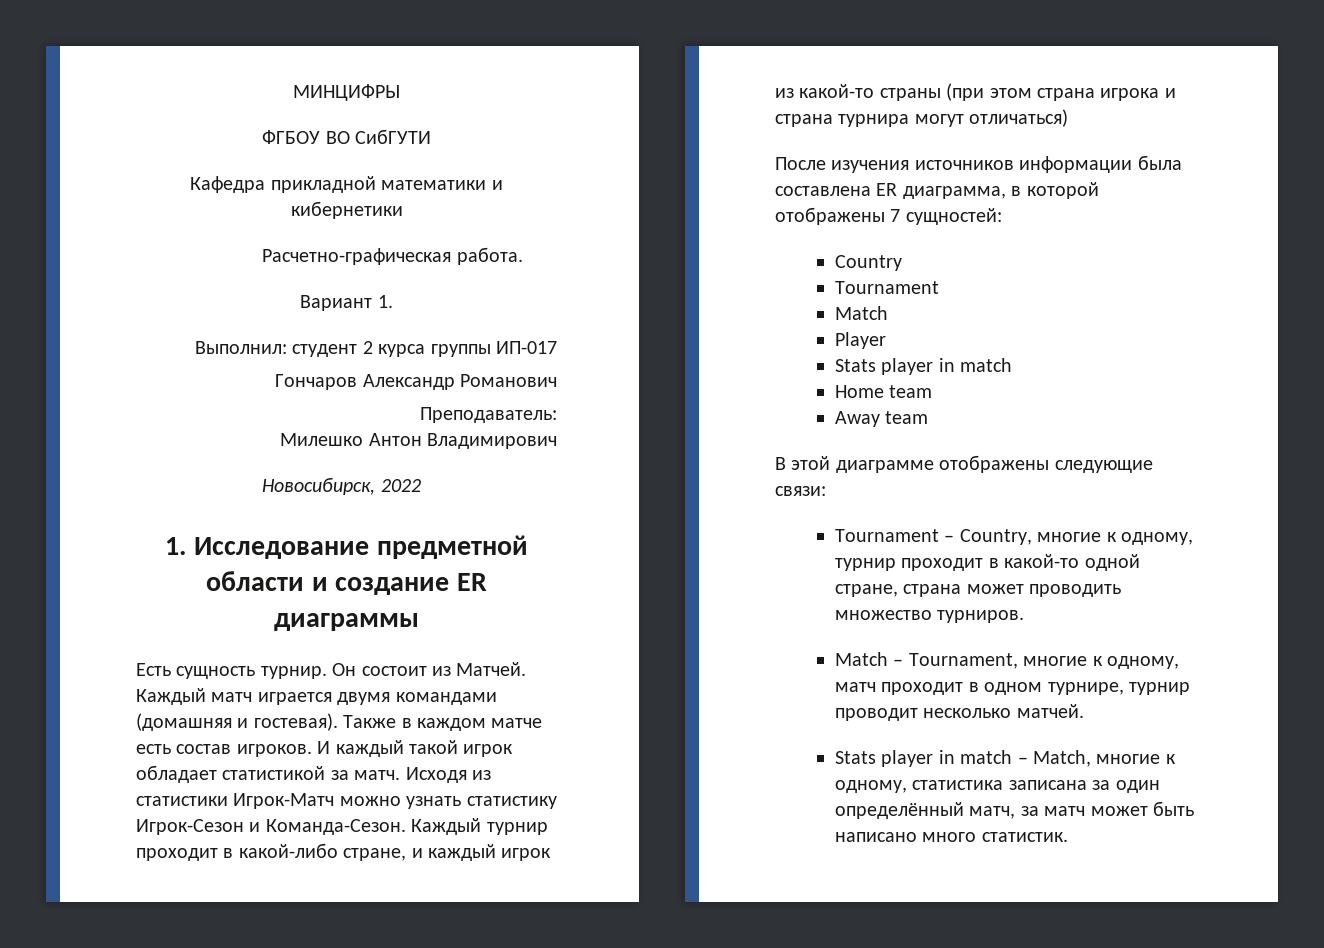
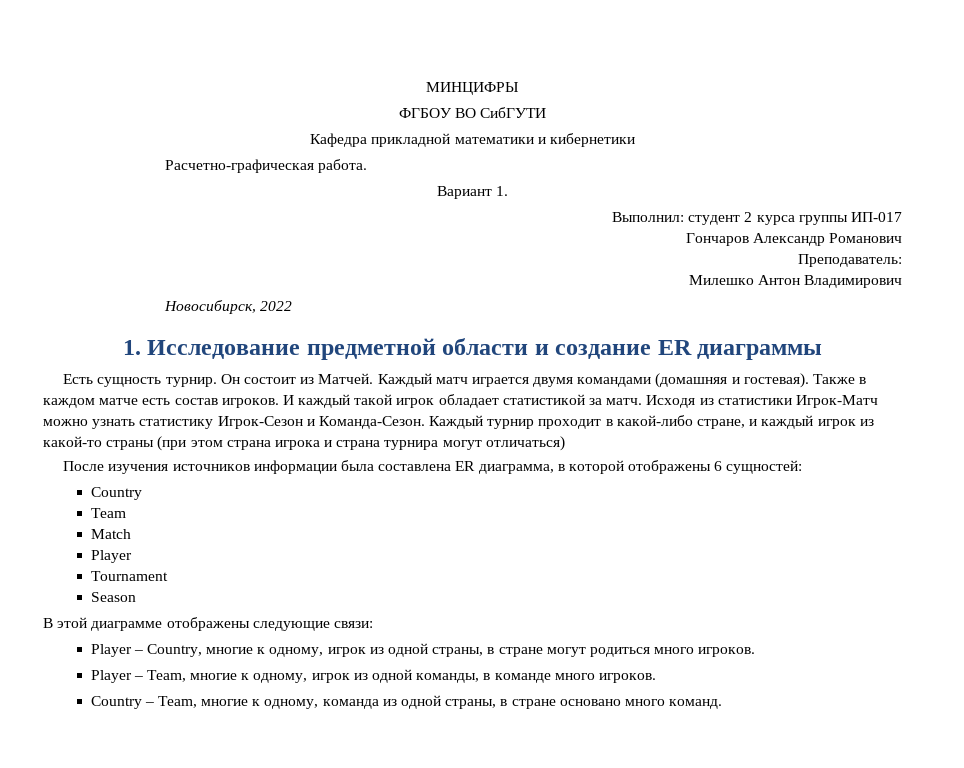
[890,209,901,222] 7 -> [714,461,723,471] 6
[835,281,940,294] Tournament -> [90,508,126,518] Team
[835,358,1013,375] [835,385,933,398] [835,411,929,427] Stats player in match // Home team // Away team -> [90,571,168,581] [90,592,136,602] Tournament // Season
[835,529,940,542] Tournament -> [90,644,132,657] Player
[835,554,1140,571] [835,584,1122,597] [835,610,1025,623] [835,652,1180,669] [835,682,1191,695] [835,704,1084,721] [835,750,1176,767] [835,780,1160,793] [835,801,1195,819] [835,832,1068,842] турнир проходит в какой-то одной стране, страна может проводить множество турниров. // Match – Tournament, многие к одному, матч проходит в одном турнире, турнир проводит несколько матчей. // Stats player in match – Match, многие к одному, статистика записана за один определённый матч, за матч может быть написано много статистик. -> [327,643,756,657] [90,669,656,683] [90,695,723,709] игрок из одной страны, в стране могут родиться много игроков. // Player – Team, многие к одному, игрок из одной команды, в команде много игроков. // Country – Team, многие к одному, команда из одной страны, в стране основано много команд.

